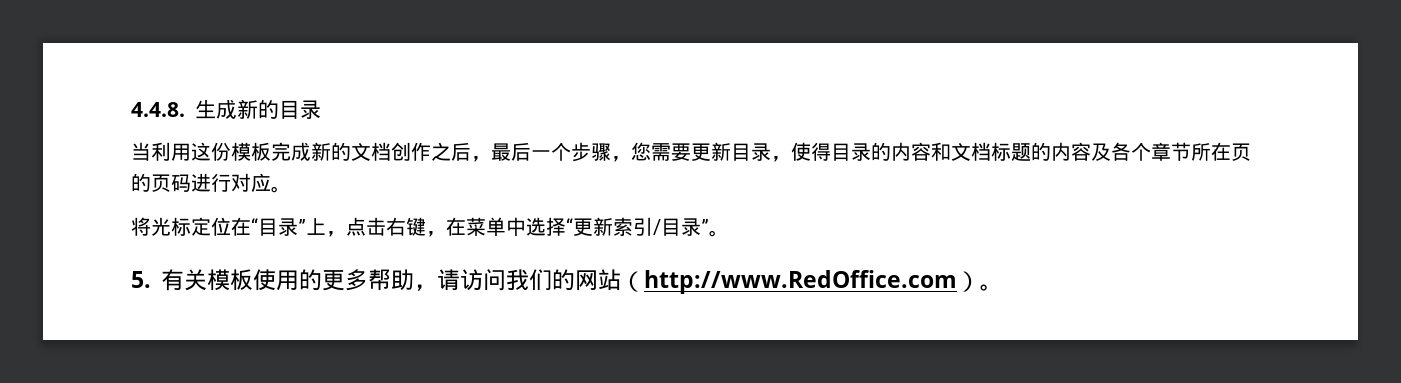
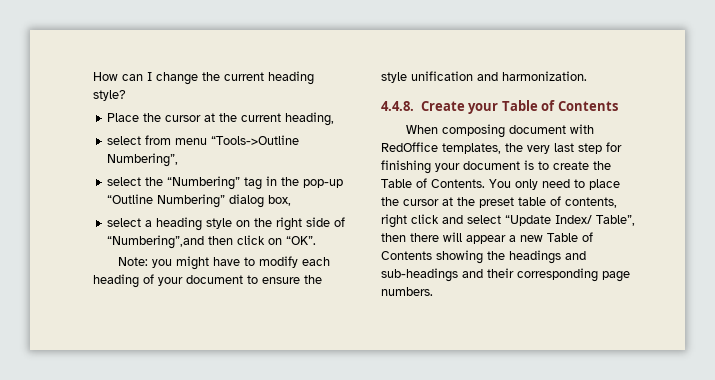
[131,99,321,119] [131,142,1251,162] [131,173,291,193] [131,217,729,237] [131,269,1003,294] 4.4.8.生成新的目录 // 当利用这份模板完成新的文档创作之后，最后一个步骤，您需要更新目录，使得目录的内容和文档标题的内容及各个章节所在页的页码进行对应。 // 将光标定位在“目录”上，点击右键，在菜单中选择“更新索引/目录”。 // 5.有关模板使用的更多帮助，请访问我们的网站（http://www.RedOffice.com）。 -> [93,71,314,85] [93,90,126,101] [107,112,335,126] [107,135,300,145] [107,153,179,167] [107,176,344,190] [107,194,292,208] [107,217,346,231] [107,235,317,249] [117,256,330,270] [93,274,322,288] [381,71,587,83] [381,100,618,114] [405,124,594,138] [381,142,622,154] [381,160,611,174] [381,178,620,190] [381,196,617,208] [381,214,635,228] [381,232,593,244] [381,250,586,264] [381,268,630,282] [381,287,433,296] How can I change the current heading style? // Place the cursor at the current heading, // select from menu “Tools->Outline Numbering”, // select the “Numbering” tag in the pop-up “Outline Numbering” dialog box, // select a heading style on the right side of “Numbering”,and then click on “OK”. // Note: you might have to modify each heading of your document to ensure the style unification and harmonization. // 4.4.8. Create your Table of Contents // When composing document with RedOffice templates, the very last step for finishing your document is to create the Table of Contents. You only need to place the cursor at the preset table of contents, right click and select “Update Index/ Table”, then there will appear a new Table of Contents showing the headings and sub-headings and their corresponding page numbers.

